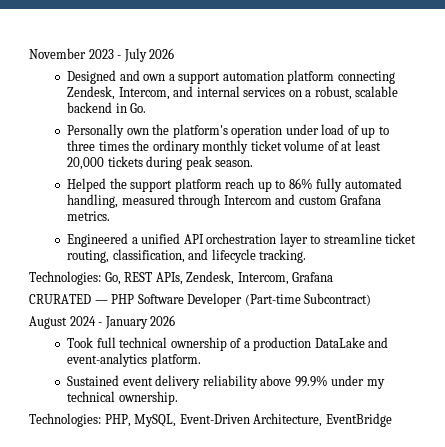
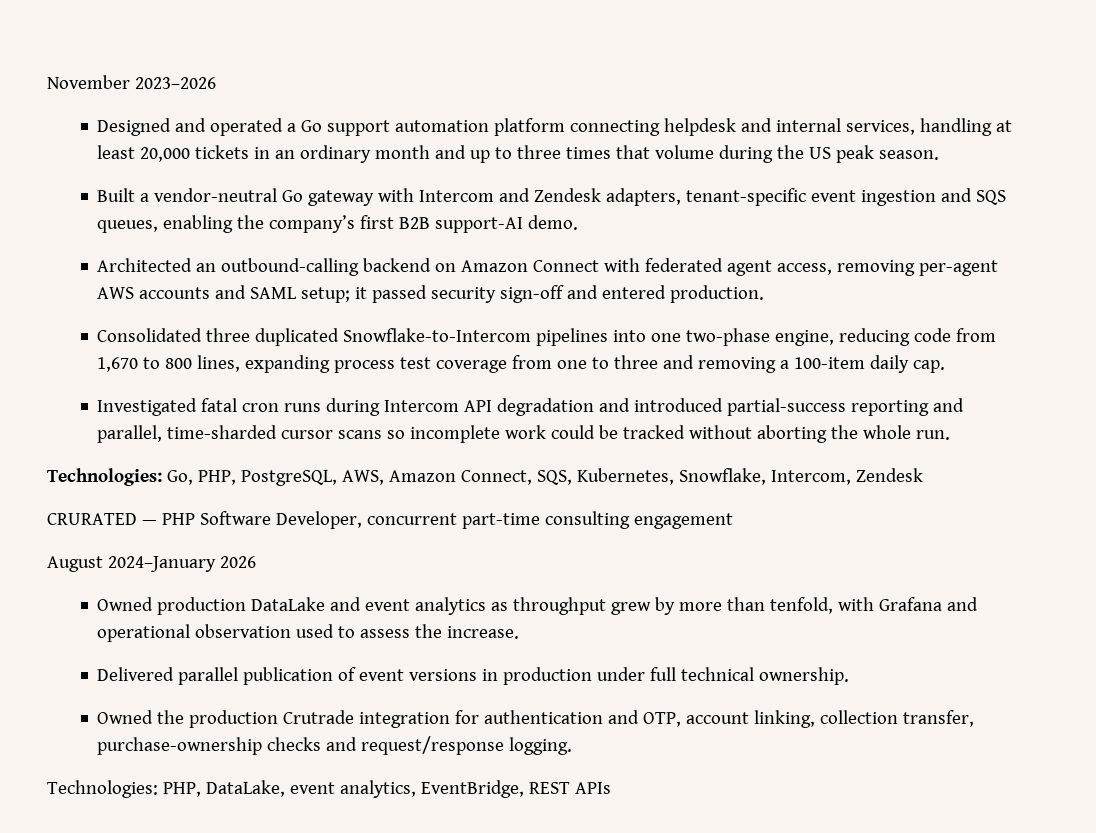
[88,48,175,62] 2023 - July 2026 -> [134,77,216,89] 2023–2026
[143,74,175,81] own a -> [210,118,323,136] operated a Go
[67,86,399,100] [67,102,147,113] [67,124,389,138] [67,140,381,154] [67,156,254,170] [67,178,402,192] [67,194,382,208] [67,211,111,221] [67,233,417,247] [67,249,307,263] [29,271,334,285] [29,293,372,307] [29,315,176,329] [67,337,389,351] [67,353,201,367] [67,375,385,389] [67,391,178,405] [29,413,392,427] Zendesk, Intercom, and internal services on a robust, scalable backend in Go. // Personally own the platform's operation under load of up to three times the ordinary monthly ticket volume of at least 20,000 tickets during peak season. // Helped the support platform reach up to 86% fully automated handling, measured through Intercom and custom Grafana metrics. // Engineered a unified API orchestration layer to streamline ticket routing, classification, and lifecycle tracking. // Technologies: Go, REST APIs, Zendesk, Intercom, Grafana // CRURATED — PHP Software Developer (Part-time Subcontract) // August 2024 - January 2026 // Took full technical ownership of a production DataLake and event-analytics platform. // Sustained event delivery reliability above 99.9% under my technical ownership. // Technologies: PHP, MySQL, Event-Driven Architecture, EventBridge -> [664,118,1013,136] [97,145,940,163] [97,188,1007,206] [97,215,579,233] [97,258,999,276] [97,285,765,303] [97,328,997,346] [97,355,946,373] [97,398,965,416] [97,425,951,443] [47,468,923,486] [47,511,733,529] [47,556,256,572] [97,597,979,615] [97,624,520,642] [97,667,850,685] [97,710,975,728] [97,736,573,755] [47,780,611,798] helpdesk and internal services, handling at least 20,000 tickets in an ordinary month and up to three times that volume during the US peak season. // Built a vendor-neutral Go gateway with Intercom and Zendesk adapters, tenant-specific event ingestion and SQS queues, enabling the company’s first B2B support-AI demo. // Architected an outbound-calling backend on Amazon Connect with federated agent access, removing per-agent AWS accounts and SAML setup; it passed security sign-off and entered production. // Consolidated three duplicated Snowflake-to-Intercom pipelines into one two-phase engine, reducing code from 1,670 to 800 lines, expanding process test coverage from one to three and removing a 100-item daily cap. // Investigated fatal cron runs during Intercom API degradation and introduced partial-success reporting and parallel, time-sharded cursor scans so incomplete work could be tracked without aborting the whole run. // Technologies: Go, PHP, PostgreSQL, AWS, Amazon Connect, SQS, Kubernetes, Snowflake, Intercom, Zendesk // CRURATED — PHP Software Developer, concurrent part-time consulting engagement // August 2024–January 2026 // Owned production DataLake and event analytics as throughput grew by more than tenfold, with Grafana and operational observation used to assess the increase. // Delivered parallel publication of event versions in production under full technical ownership. // Owned the production Crutrade integration for authentication and OTP, account linking, collection transfer, purchase-ownership checks and request/response logging. // Technologies: PHP, DataLake, event analytics, EventBridge, REST APIs

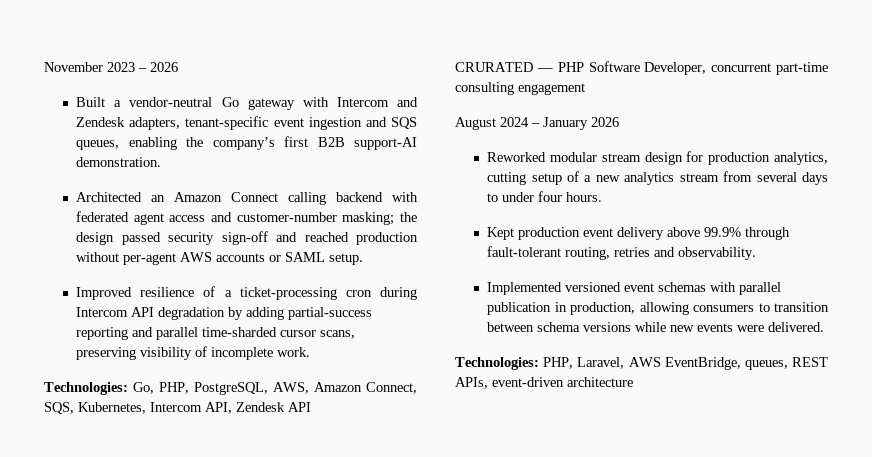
[134,77,216,89] [97,118,1013,136] [97,145,940,163] 2023–2026 // Designed and operated a Go support automation platform connecting helpdesk and internal services, handling at least 20,000 tickets in an ordinary month and up to three times that volume during the US peak season. -> [107,62,178,72] 2023 – 2026
[528,215,579,230] demo. -> [76,157,162,167] demonstration.
[221,258,999,276] [97,285,765,303] [97,328,997,346] [97,355,946,373] [97,398,322,416] outbound-calling backend on Amazon Connect with federated agent access, removing per-agent AWS accounts and SAML setup; it passed security sign-off and entered production. // Consolidated three duplicated Snowflake-to-Intercom pipelines into one two-phase engine, reducing code from 1,670 to 800 lines, expanding process test coverage from one to three and removing a 100-item daily cap. // Investigated fatal cron runs -> [174,192,418,205] [76,211,417,225] [76,231,418,245] [76,252,364,265] [76,286,372,300] Amazon Connect calling backend with federated agent access and customer-number masking; the design passed security sign-off and reached production without per-agent AWS accounts or SAML setup. // Improved resilience of a ticket-processing cron
[599,398,724,412] and introduced -> [228,307,285,320] by adding
[97,425,163,443] parallel, -> [156,327,199,340] parallel
[338,425,951,443] scans so incomplete work could be tracked without aborting the whole run. -> [320,330,356,339] [76,346,311,360] scans, preserving visibility of incomplete work.
[678,468,923,485] Snowflake, Intercom, Zendesk -> [150,402,311,414] Intercom API, Zendesk API
[107,556,256,572] [97,597,979,615] [97,624,520,642] [97,667,850,685] [97,710,975,728] [97,736,573,755] [47,780,611,798] 2024–January 2026 // Owned production DataLake and event analytics as throughput grew by more than tenfold, with Grafana and operational observation used to assess the increase. // Delivered parallel publication of event versions in production under full technical ownership. // Owned the production Crutrade integration for authentication and OTP, account linking, collection transfer, purchase-ownership checks and request/response logging. // Technologies: PHP, DataLake, event analytics, EventBridge, REST APIs -> [500,117,619,130] [487,151,828,165] [487,171,828,185] [487,191,603,202] [487,227,791,240] [487,246,757,260] [487,282,782,295] [487,302,829,315] [487,322,825,332] [455,357,828,370] [455,377,633,389] 2024 – January 2026 // Reworked modular stream design for production analytics, cutting setup of a new analytics stream from several days to under four hours. // Kept production event delivery above 99.9% through fault-tolerant routing, retries and observability. // Implemented versioned event schemas with parallel publication in production, allowing consumers to transition between schema versions while new events were delivered. // Technologies: PHP, Laravel, AWS EventBridge, queues, REST APIs, event-driven architecture

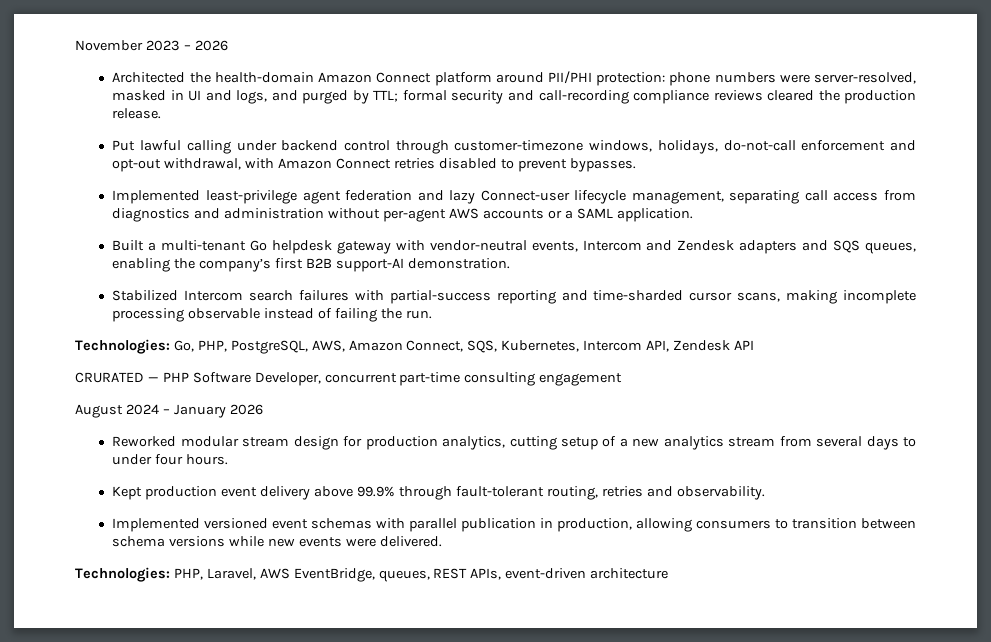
[76,97,419,110] [76,116,362,130] Built a vendor-neutral Go gateway with Intercom and Zendesk adapters, tenant-specific event ingestion -> [112,71,916,86] [112,90,916,104] [112,108,162,119] [112,140,916,154] [112,158,636,172] [112,190,916,204] [112,208,693,222] [112,240,798,254] Architected the health-domain Amazon Connect platform around PII/PHI protection: phone numbers were server-resolved, masked in UI and logs, and purged by TTL; formal security and call-recording compliance reviews cleared the production release. // Put lawful calling under backend control through customer-timezone windows, holidays, do-not-call enforcement and opt-out withdrawal, with Amazon Connect retries disabled to prevent bypasses. // Implemented least-privilege agent federation and lazy Connect-user lifecycle management, separating call access from diagnostics and administration without per-agent AWS accounts or a SAML application. // Built a multi-tenant Go helpdesk gateway with vendor-neutral events, Intercom and Zendesk adapters
[76,192,418,205] [76,211,417,225] [76,231,418,245] [76,252,364,265] [76,286,417,300] [76,307,285,320] Architected an Amazon Connect calling backend with federated agent access and customer-number masking; the design passed security sign-off and reached production without per-agent AWS accounts or SAML setup. // Improved resilience of a ticket-processing cron during Intercom API degradation by adding -> [112,290,384,301] Stabilized Intercom search failures with
[156,327,199,340] parallel -> (588, 295) none
[76,346,311,360] preserving visibility of incomplete work. -> [786,290,917,304] [112,308,432,322] making incomplete processing observable instead of failing the run.

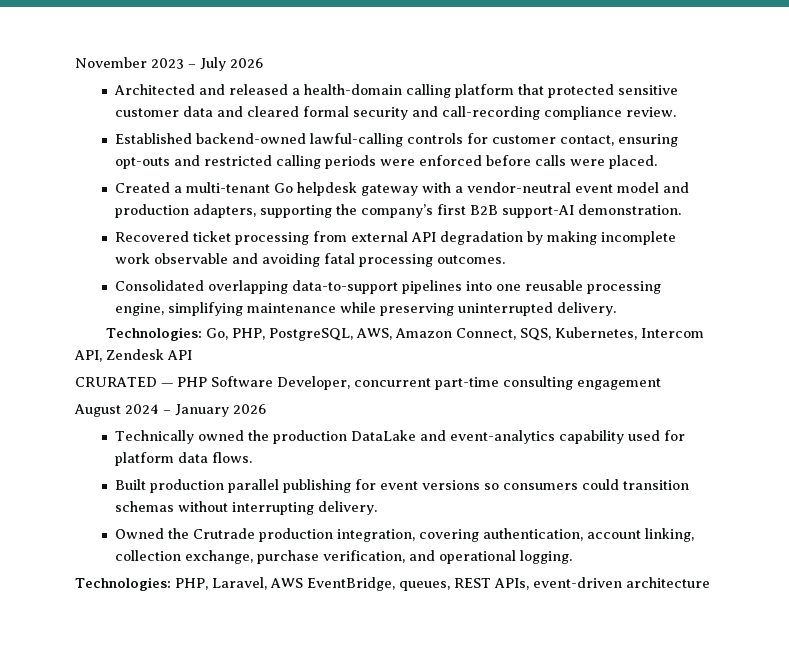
(191, 47) none -> [200,57,226,71] July
[189,71,916,86] [112,90,399,104] the health-domain Amazon Connect platform around PII/PHI protection: phone numbers were server-resolved, masked in UI and logs, and purged by TTL; -> [199,84,679,98] [115,106,300,117] and released a health-domain calling platform that protected sensitive customer data and cleared
[713,90,916,104] [112,108,162,119] [112,140,916,154] [112,158,636,172] [112,190,916,204] [112,208,693,222] [112,240,145,251] reviews cleared the production release. // Put lawful calling under backend control through customer-timezone windows, holidays, do-not-call enforcement and opt-out withdrawal, with Amazon Connect retries disabled to prevent bypasses. // Implemented least-privilege agent federation and lazy Connect-user lifecycle management, separating call access from diagnostics and administration without per-agent AWS accounts or a SAML application. // Built -> [626,107,677,117] [115,133,679,147] [115,155,658,169] [115,182,171,193] review. // Established backend-owned lawful-calling controls for customer contact, ensuring opt-outs and restricted calling periods were enforced before calls were placed. // Created
[429,240,917,254] [112,258,171,272] vendor-neutral events, Intercom and Zendesk adapters and SQS queues, enabling -> [455,182,690,193] [115,204,333,218] a vendor-neutral event model and production adapters, supporting
[112,290,917,304] [112,308,432,322] Stabilized Intercom search failures with partial-success reporting and time-sharded cursor scans, making incomplete processing observable instead of failing the run. -> [115,231,677,245] [115,253,506,267] [115,280,662,294] [115,302,617,316] Recovered ticket processing from external API degradation by making incomplete work observable and avoiding fatal processing outcomes. // Consolidated overlapping data-to-support pipelines into one reusable processing engine, simplifying maintenance while preserving uninterrupted delivery.
[112,436,917,450] [112,454,229,465] [112,486,765,500] [112,518,916,532] [112,536,442,547] Reworked modular stream design for production analytics, cutting setup of a new analytics stream from several days to under four hours. // Kept production event delivery above 99.9% through fault-tolerant routing, retries and observability. // Implemented versioned event schemas with parallel publication in production, allowing consumers to transition between schema versions while new events were delivered. -> [115,430,686,444] [115,452,253,466] [115,479,690,493] [115,501,378,515] [115,528,695,542] [115,550,573,564] Technically owned the production DataLake and event-analytics capability used for platform data flows. // Built production parallel publishing for event versions so consumers could transition schemas without interrupting delivery. // Owned the Crutrade production integration, covering authentication, account linking, collection exchange, purchase verification, and operational logging.

